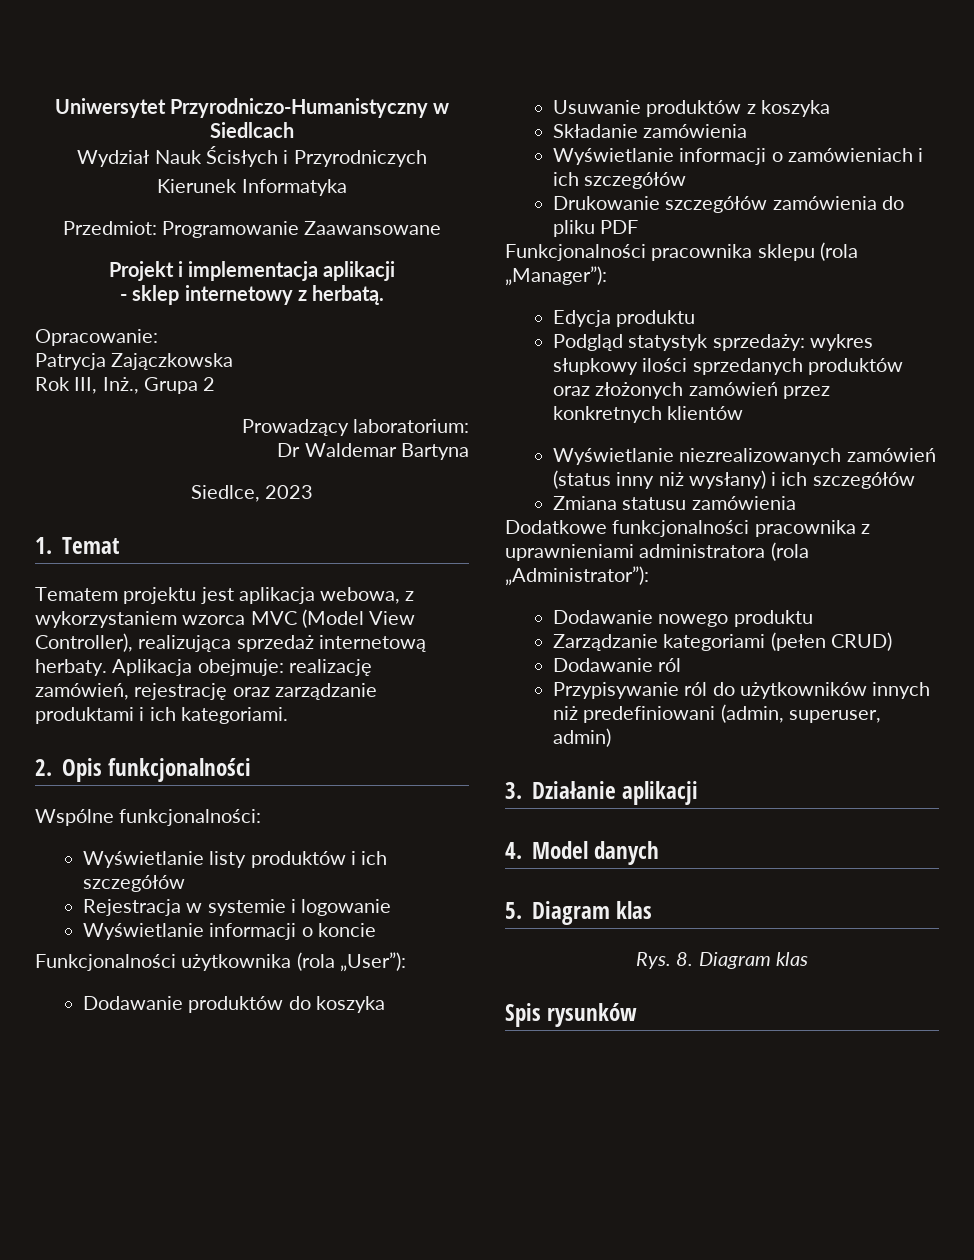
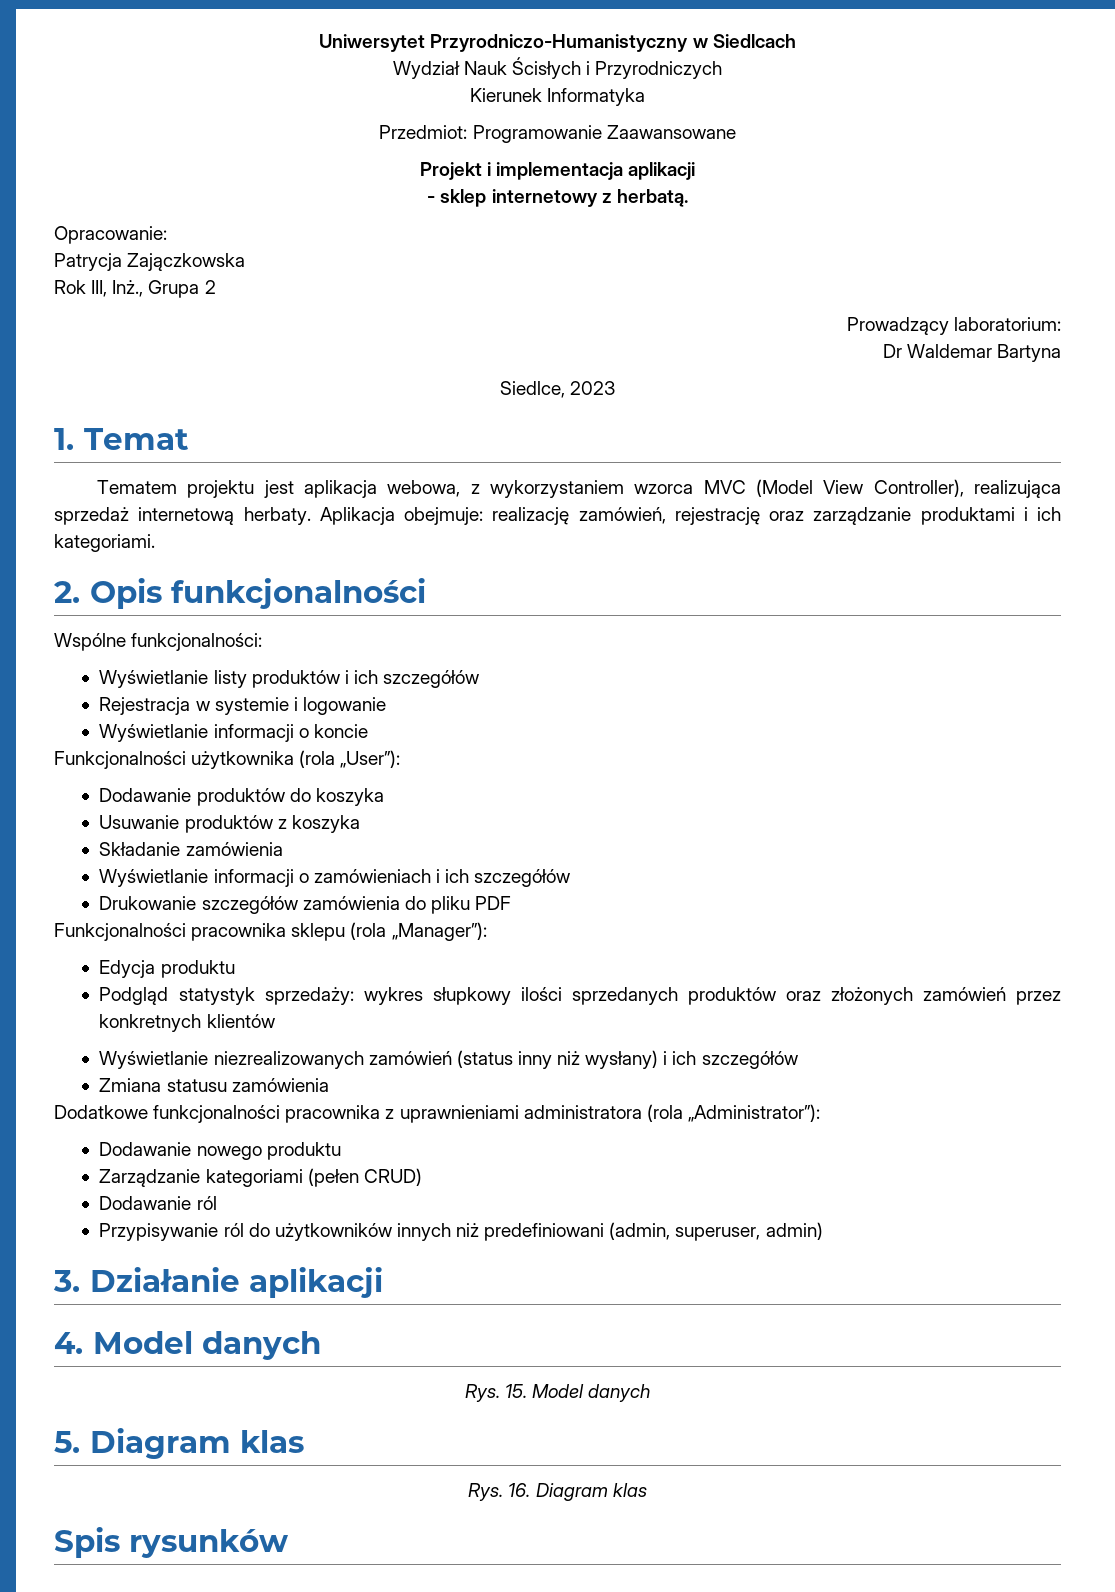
(659, 853) none -> [464,1384,651,1402] // Rys. 15. Model danych
[676,952,694,966] 8. -> [508,1483,531,1497] 16.

